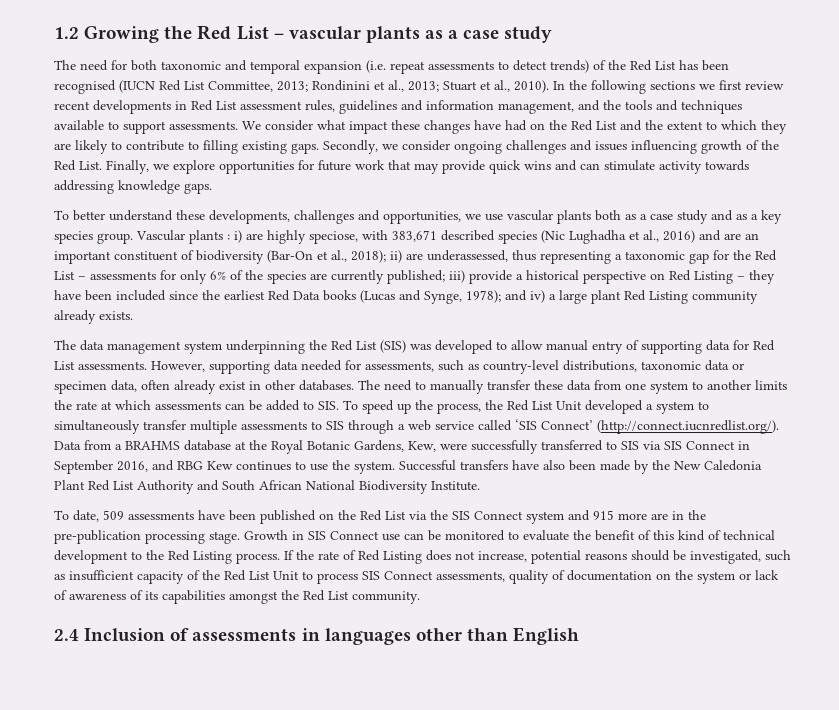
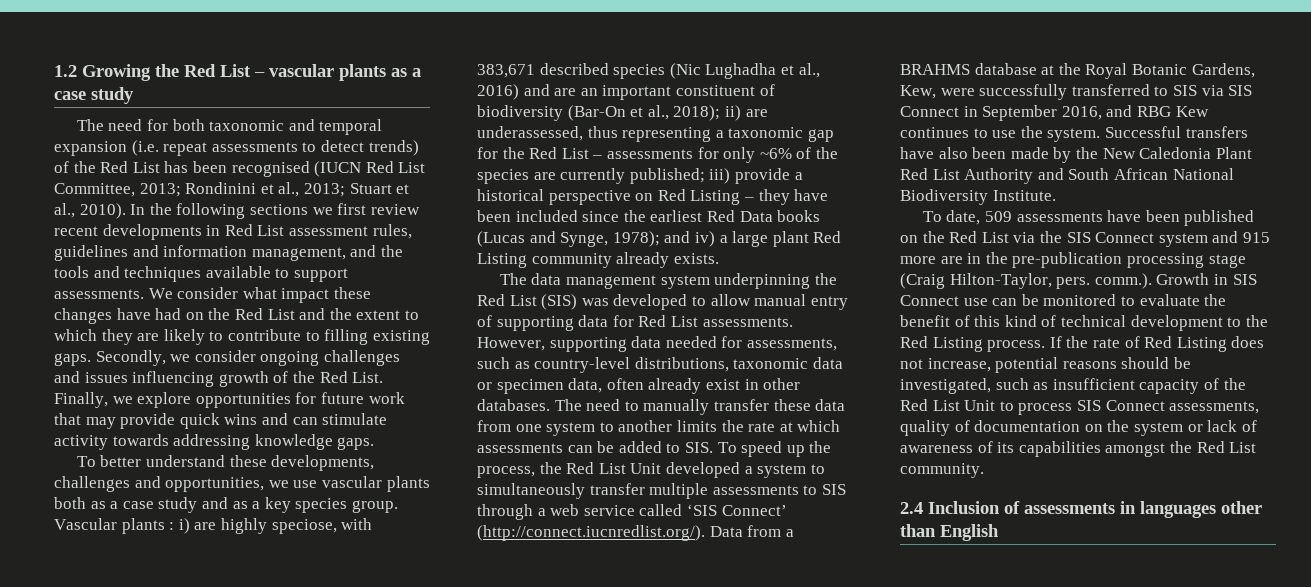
[210,271,226,280] 6% -> [759,148,792,159] ~6%
[209,531,240,544] stage. -> [1208,254,1246,268] [900,273,1152,289] stage (Craig Hilton-Taylor, pers. comm.).

